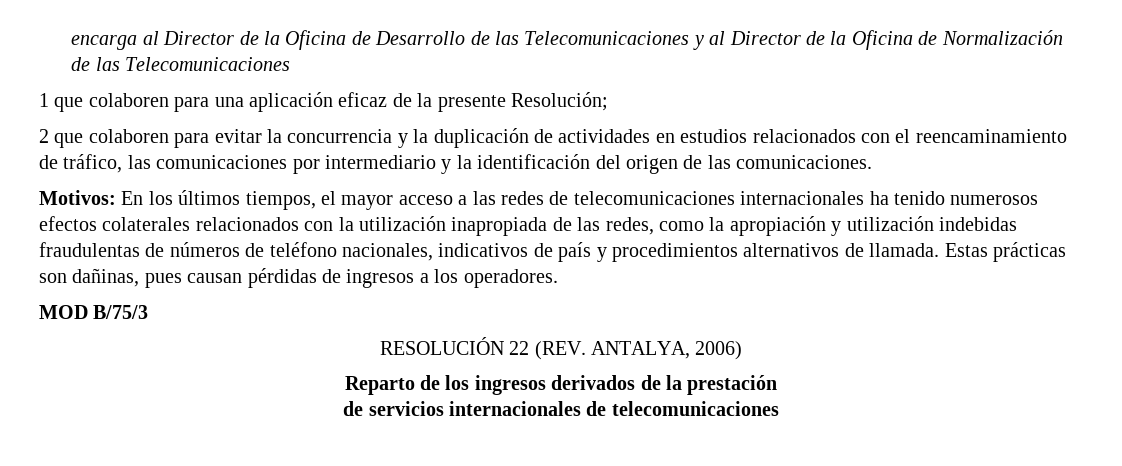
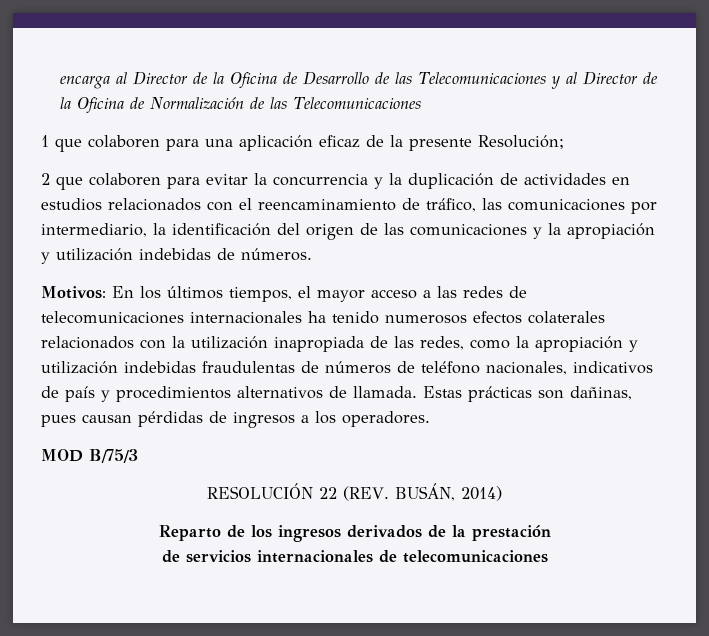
[325,155,452,174] intermediario y -> [41,223,147,237] intermediario,
[736,155,873,169] comunicaciones. -> [410,223,655,239] [41,248,312,264] comunicaciones y la apropiación y utilización indebidas de números.
[590,341,743,360] ANTALYA, 2006) -> [394,483,502,501] BUSÁN, 2014)

